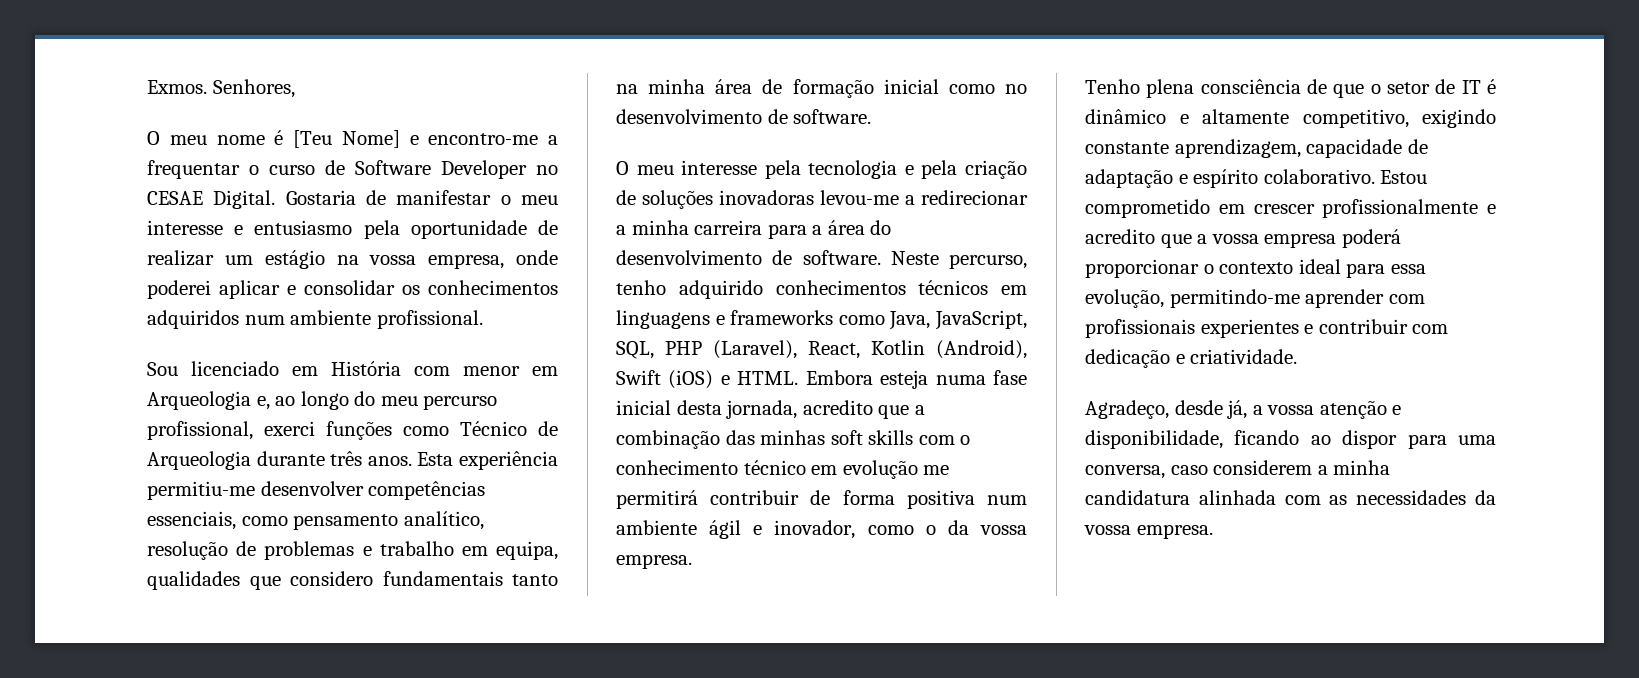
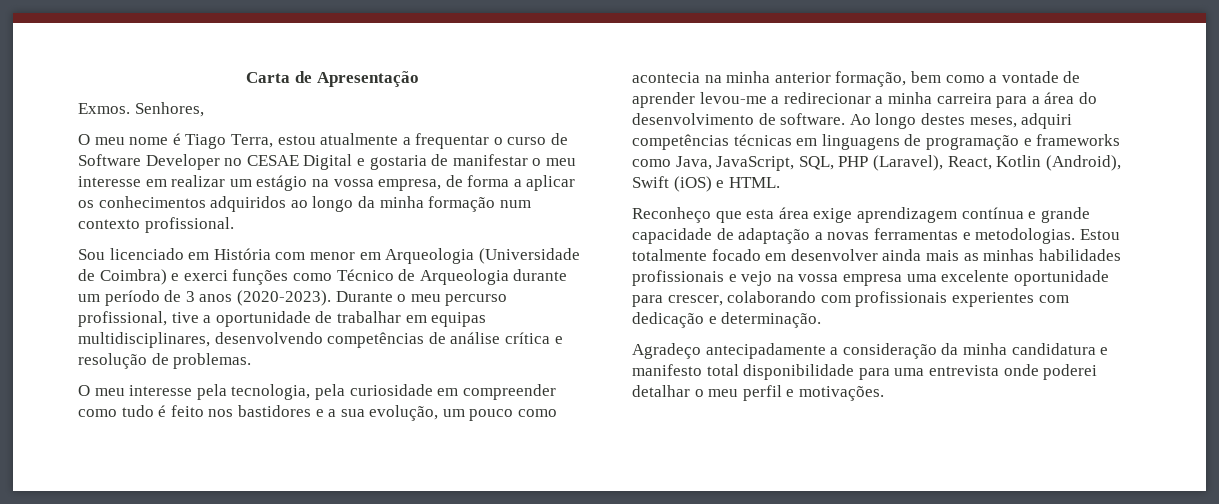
(147, 87) none -> [246,71,419,87] Carta de Apresentação //
[293,130,539,148] [Teu Nome] e encontro-me -> [185,133,399,149] Tiago Terra, estou atualmente
[213,190,356,209] Digital. Gostaria -> [303,154,427,170] Digital e gostaria
[234,220,558,239] e entusiasmo pela oportunidade de -> [145,179,167,187] em
[516,250,558,265] [147,280,558,299] [147,310,372,329] onde poderei aplicar e consolidar os conhecimentos adquiridos num ambiente -> [445,175,576,191] [78,196,531,212] [78,219,140,229] de forma a aplicar os conhecimentos adquiridos ao longo da minha formação num contexto
[256,391,498,410] [147,421,253,440] e, ao longo do meu percurso profissional, -> [478,248,580,264] [78,269,180,285] (Universidade de Coimbra) e
[330,451,559,470] [147,481,486,500] [147,511,484,530] [147,541,558,560] [147,571,558,590] [616,79,1027,98] [616,109,872,124] [616,160,1027,179] [616,190,814,209] três anos. Esta experiência permitiu-me desenvolver competências essenciais, como pensamento analítico, resolução de problemas e trabalho em equipa, qualidades que considero fundamentais tanto na minha área de formação inicial como no desenvolvimento de software. // O meu interesse pela tecnologia e pela criação de soluções inovadoras -> [78,290,508,306] [78,311,487,327] [78,332,563,348] [78,353,252,369] [78,384,556,400] [78,405,558,421] [632,71,1081,87] [632,92,695,108] um período de 3 anos (2020-2023). Durante o meu percurso profissional, tive a oportunidade de trabalhar em equipas multidisciplinares, desenvolvendo competências de análise crítica e resolução de problemas. // O meu interesse pela tecnologia, pela curiosidade em compreender como tudo é feito nos bastidores e a sua evolução, um pouco como acontecia na minha anterior formação, bem como a vontade de aprender
[890,251,1027,269] [616,280,1027,299] [616,310,710,329] Neste percurso, tenho adquirido conhecimentos técnicos em linguagens -> [849,113,1073,129] [632,134,1019,150] Ao longo destes meses, adquiri competências técnicas em linguagens de programação
[805,370,1027,389] [616,400,925,419] [616,430,971,449] [616,460,950,479] [616,490,1027,509] [616,520,1027,539] [616,554,692,569] [1085,79,1496,98] [1085,109,1496,128] [1085,139,1428,158] [1085,169,1428,188] [1085,199,1496,218] [1085,229,1401,248] [1085,259,1426,278] [1085,289,1385,308] Embora esteja numa fase inicial desta jornada, acredito que a combinação das minhas soft skills com o conhecimento técnico em evolução me permitirá contribuir de forma positiva num ambiente ágil e inovador, como o da vossa empresa. // Tenho plena consciência de que o setor de IT é dinâmico e altamente competitivo, exigindo constante aprendizagem, capacidade de adaptação e espírito colaborativo. Estou comprometido em crescer profissionalmente e acredito que a vossa empresa poderá proporcionar o contexto ideal para essa evolução, permitindo-me aprender -> [632,207,1090,223] [632,228,1120,244] [632,249,1121,261] [632,270,1109,286] [632,291,817,307] // Reconheço que esta área exige aprendizagem contínua e grande capacidade de adaptação a novas ferramentas e metodologias. Estou totalmente focado em desenvolver ainda mais as minhas habilidades profissionais e vejo na vossa empresa uma excelente oportunidade para crescer, colaborando
[1304,319,1408,334] e contribuir -> (1034, 299) none
[1190,349,1298,364] [1085,400,1402,419] [1085,430,1496,449] [1085,460,1391,479] [1085,490,1496,505] [1084,524,1213,539] criatividade. // Agradeço, desde já, a vossa atenção e disponibilidade, ficando ao dispor para uma conversa, caso considerem a minha candidatura alinhada com as necessidades da vossa empresa. -> [721,312,822,328] [632,343,1109,359] [632,364,1098,380] [632,385,884,401] determinação. // Agradeço antecipadamente a consideração da minha candidatura e manifesto total disponibilidade para uma entrevista onde poderei detalhar o meu perfil e motivações.

